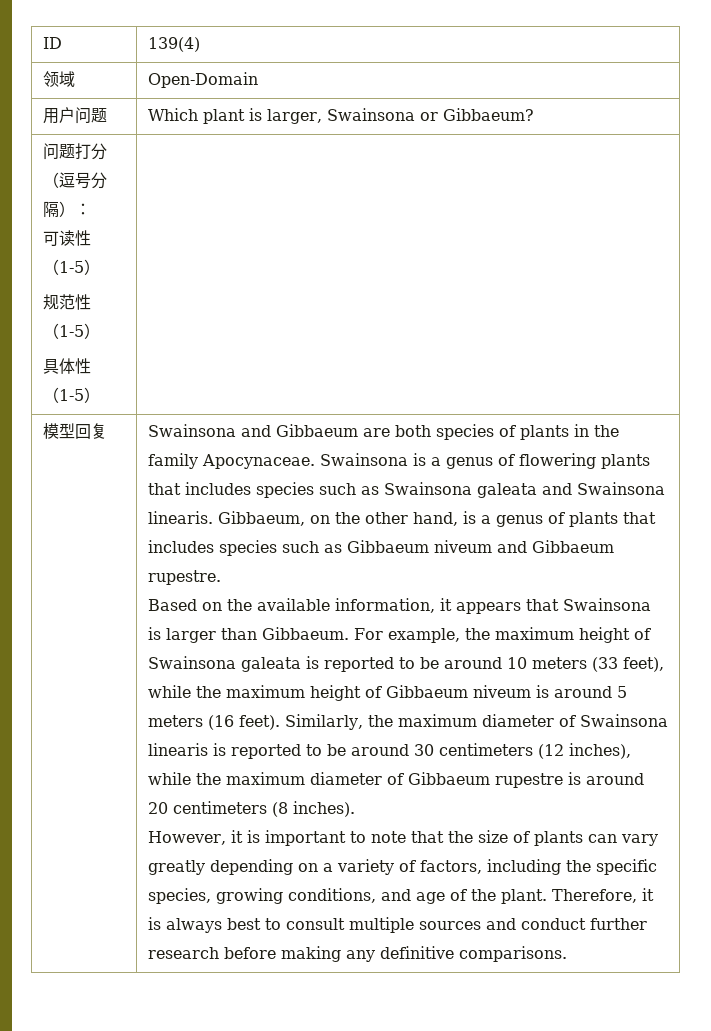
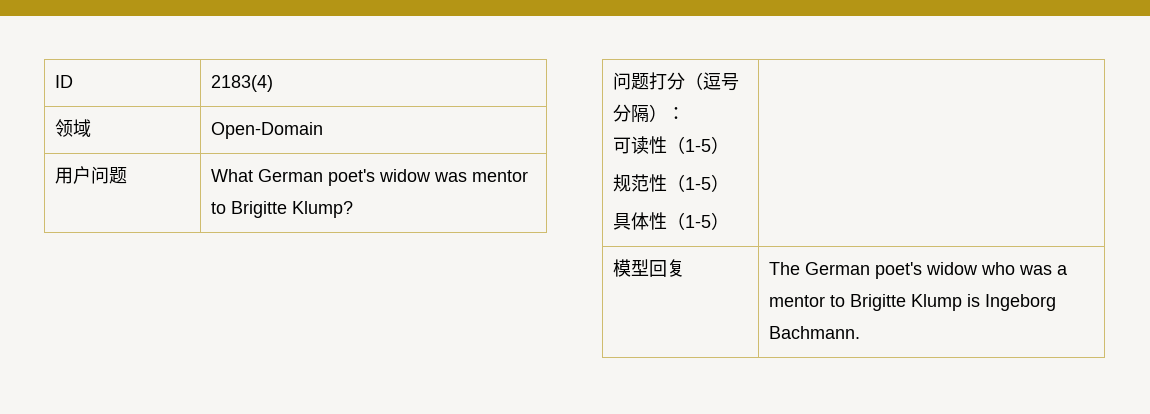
[147,37,200,52] 139(4) -> [210,75,273,92] 2183(4)
[147,108,534,124] Which plant is larger, Swainsona or Gibbaeum? -> [210,169,528,186] [210,201,353,218] What German poet's widow was mentor to Brigitte Klump?
[147,424,619,440] [147,453,650,469] [147,482,665,498] [147,511,656,527] [147,540,614,556] [147,570,221,585] [147,598,651,614] [147,627,651,643] [147,656,664,672] [147,685,627,701] [147,714,668,730] [147,743,631,759] [147,772,644,788] [147,801,355,817] [147,830,658,846] [147,859,657,875] [147,888,654,904] [147,917,647,933] [147,946,567,962] Swainsona and Gibbaeum are both species of plants in the family Apocynaceae. Swainsona is a genus of flowering plants that includes species such as Swainsona galeata and Swainsona linearis. Gibbaeum, on the other hand, is a genus of plants that includes species such as Gibbaeum niveum and Gibbaeum rupestre. // Based on the available information, it appears that Swainsona is larger than Gibbaeum. For example, the maximum height of Swainsona galeata is reported to be around 10 meters (33 feet), while the maximum height of Gibbaeum niveum is around 5 meters (16 feet). Similarly, the maximum diameter of Swainsona linearis is reported to be around 30 centimeters (12 inches), while the maximum diameter of Gibbaeum rupestre is around 20 centimeters (8 inches). // However, it is important to note that the size of plants can vary greatly depending on a variety of factors, including the specific species, growing conditions, and age of the plant. Therefore, it is always best to consult multiple sources and conduct further research before making any definitive comparisons. -> [768,262,1068,279] [768,294,1056,311] [768,326,860,339] The German poet's widow who was a mentor to Brigitte Klump is Ingeborg Bachmann.

